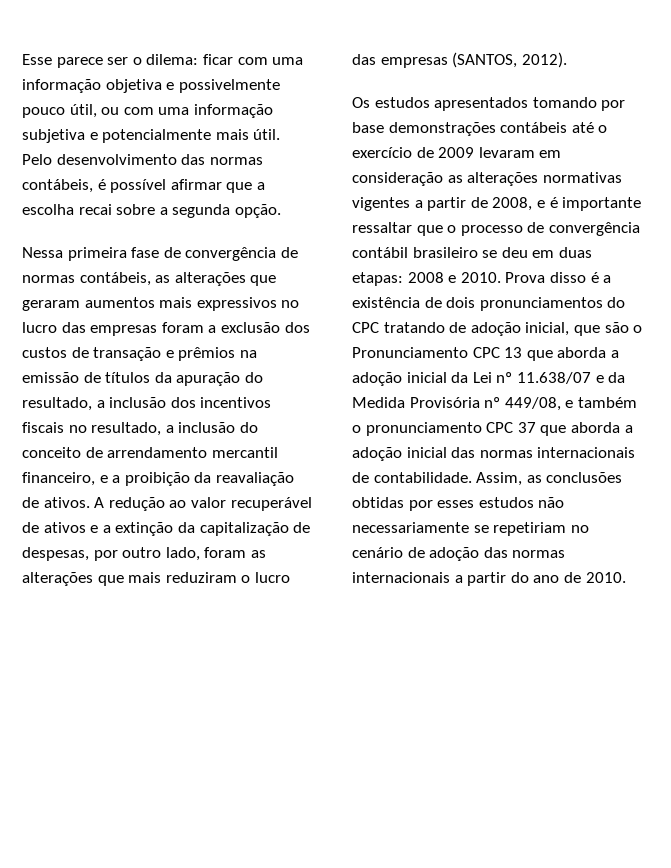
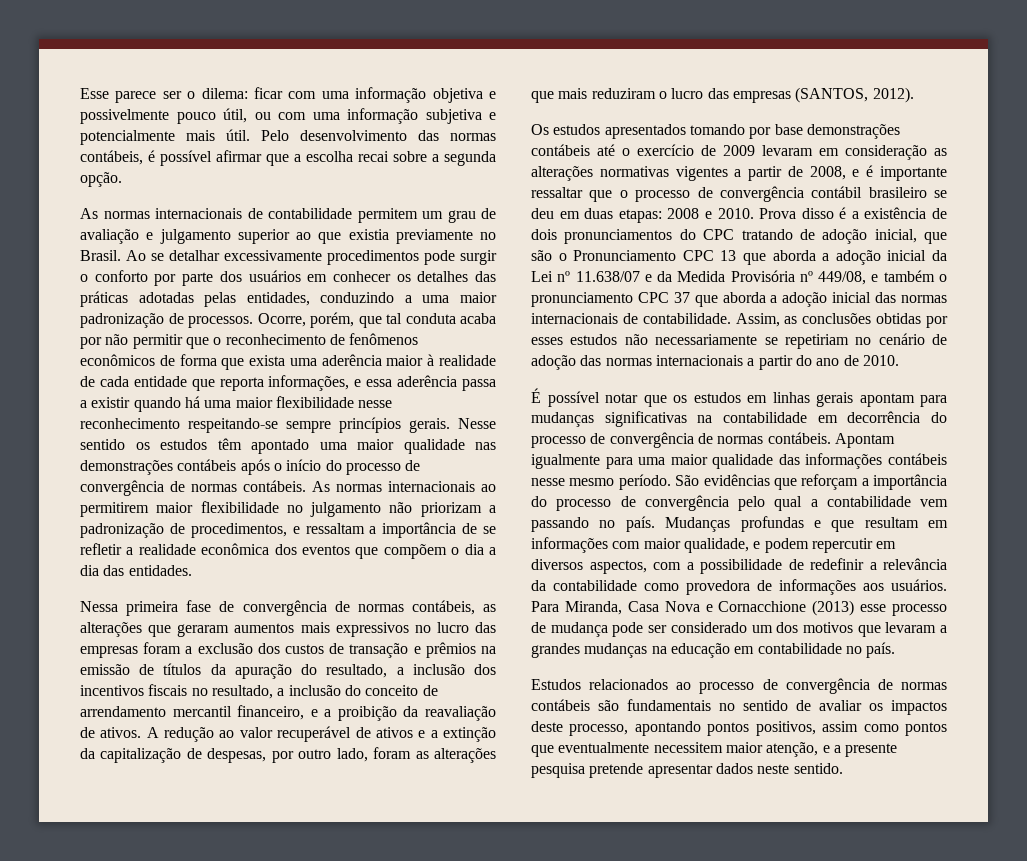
(281, 211) none -> [80,208,496,223] [80,229,496,244] [80,250,497,265] [80,270,496,286] [80,291,497,307] [80,312,496,328] [80,333,419,349] [80,354,496,370] [80,375,497,391] [80,396,393,412] [80,417,496,433] [80,438,496,454] [80,459,421,475] [80,480,496,496] [80,501,496,517] [80,522,496,538] [80,543,496,559] [80,565,192,576] // As normas internacionais de contabilidade permitem um grau de avaliação e julgamento superior ao que existia previamente no Brasil. Ao se detalhar excessivamente procedimentos pode surgir o conforto por parte dos usuários em conhecer os detalhes das práticas adotadas pelas entidades, conduzindo a uma maior padronização de processos. Ocorre, porém, que tal conduta acaba por não permitir que o reconhecimento de fenômenos econômicos de forma que exista uma aderência maior à realidade de cada entidade que reporta informações, e essa aderência passa a existir quando há uma maior flexibilidade nesse reconhecimento respeitando-se sempre princípios gerais. Nesse sentido os estudos têm apontado uma maior qualidade nas demonstrações contábeis após o início do processo de convergência de normas contábeis. As normas internacionais ao permitirem maior flexibilidade no julgamento não priorizam a padronização de procedimentos, e ressaltam a importância de se refletir a realidade econômica dos eventos que compõem o dia a dia das entidades.
(626, 577) none -> [531,388,947,407] [531,411,948,427] [531,432,895,448] [531,453,947,469] [531,474,947,490] [531,495,948,511] [531,516,948,532] [531,537,897,553] [531,558,947,574] [531,579,947,595] [531,600,947,616] [531,622,947,637] [531,642,896,658] [531,678,947,694] [531,699,947,715] [531,721,947,736] [531,742,898,757] [531,763,843,778] // É possível notar que os estudos em linhas gerais apontam para mudanças significativas na contabilidade em decorrência do processo de convergência de normas contábeis. Apontam igualmente para uma maior qualidade das informações contábeis nesse mesmo período. São evidências que reforçam a importância do processo de convergência pelo qual a contabilidade vem passando no país. Mudanças profundas e que resultam em informações com maior qualidade, e podem repercutir em diversos aspectos, com a possibilidade de redefinir a relevância da contabilidade como provedora de informações aos usuários. Para Miranda, Casa Nova e Cornacchione (2013) esse processo de mudança pode ser considerado um dos motivos que levaram a grandes mudanças na educação em contabilidade no país. // Estudos relacionados ao processo de convergência de normas contábeis são fundamentais no sentido de avaliar os impactos deste processo, apontando pontos positivos, assim como pontos que eventualmente necessitem maior atenção, e a presente pesquisa pretende apresentar dados neste sentido.

